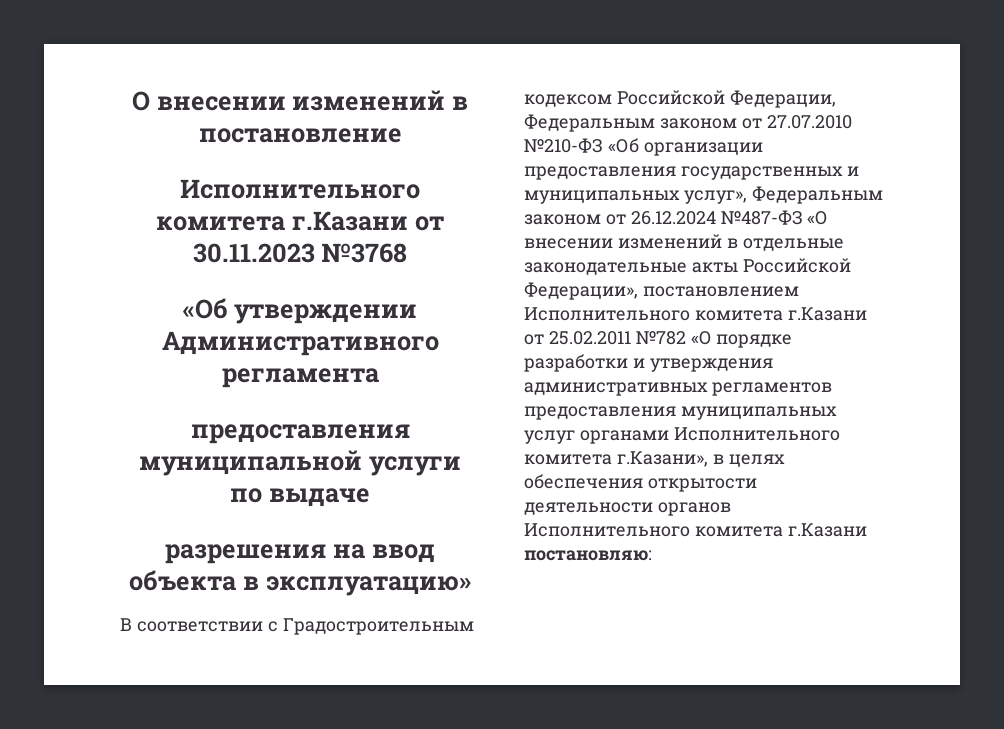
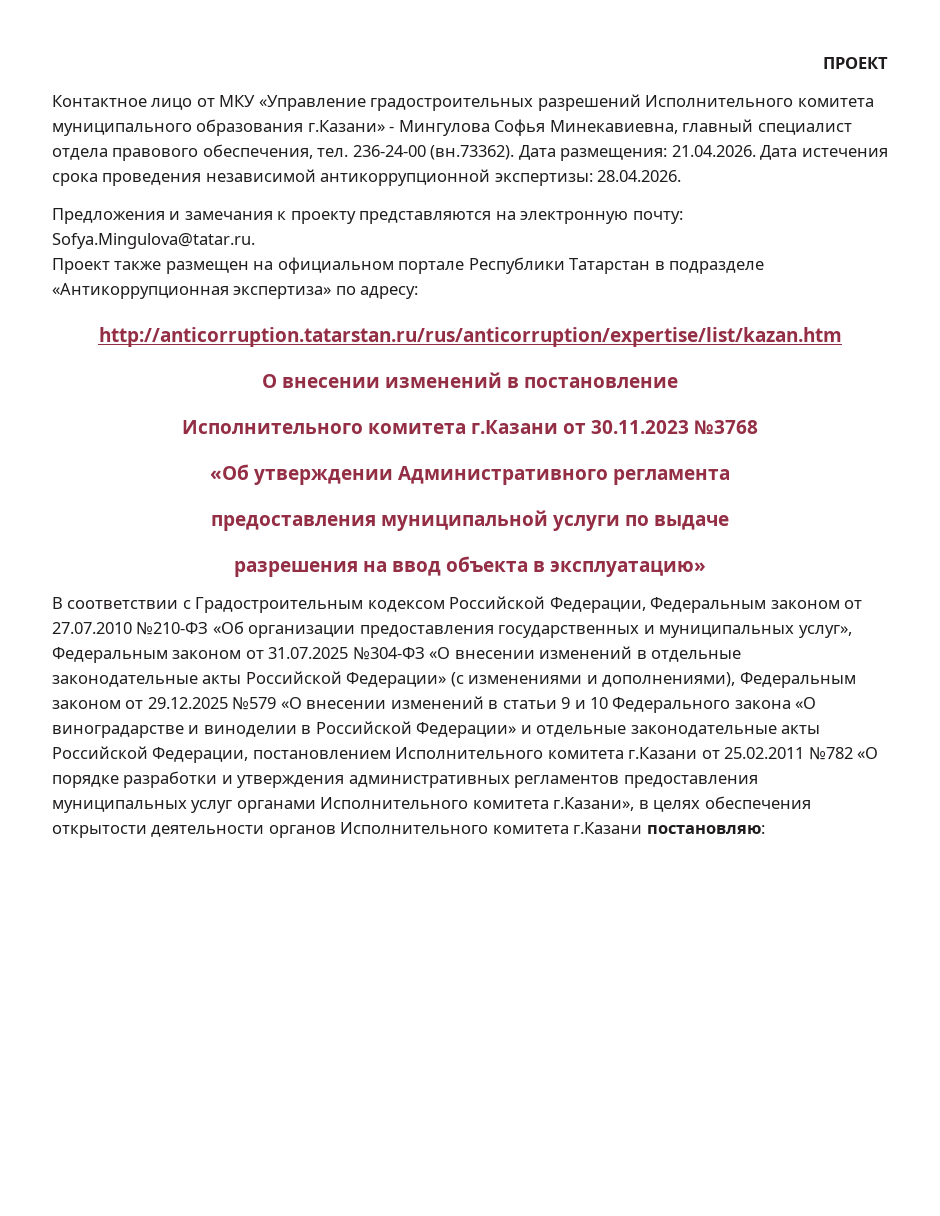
(131, 101) none -> [823,57,888,69] [52,94,874,111] [52,119,852,136] [52,144,888,161] [52,169,682,186] [52,208,683,224] [52,233,255,249] [52,257,765,274] [52,283,419,299] [98,327,842,347] ПРОЕКТ // Контактное лицо от МКУ «Управление градостроительных разрешений Исполнительного комитета муниципального образования г.Казани» - Мингулова Софья Минекавиевна, главный специалист отдела правового обеспечения, тел. 236-24-00 (вн.73362). Дата размещения: 21.04.2026. Дата истечения срока проведения независимой антикоррупционной экспертизы: 28.04.2026. // Предложения и замечания к проекту представляются на электронную почту: Sofya.Mingulova@tatar.ru. // Проект также размещен на официальном портале Республики Татарстан в подразделе «Антикоррупционная экспертиза» по адресу: // http://anticorruption.tatarstan.ru/rus/anticorruption/expertise/list/kazan.htm //
[630,210,803,225] 26.12.2024 №487-ФЗ -> [268,647,425,660] 31.07.2025 №304-ФЗ
[524,282,638,300] Федерации», -> [346,672,856,688] [52,696,817,713] [52,721,821,738] [52,746,249,763] Федерации» (с изменениями и дополнениями), Федеральным законом от 29.12.2025 №579 «О внесении изменений в статьи 9 и 10 Федерального закона «О виноградарстве и виноделии в Российской Федерации» и отдельные законодательные акты Российской Федерации,

